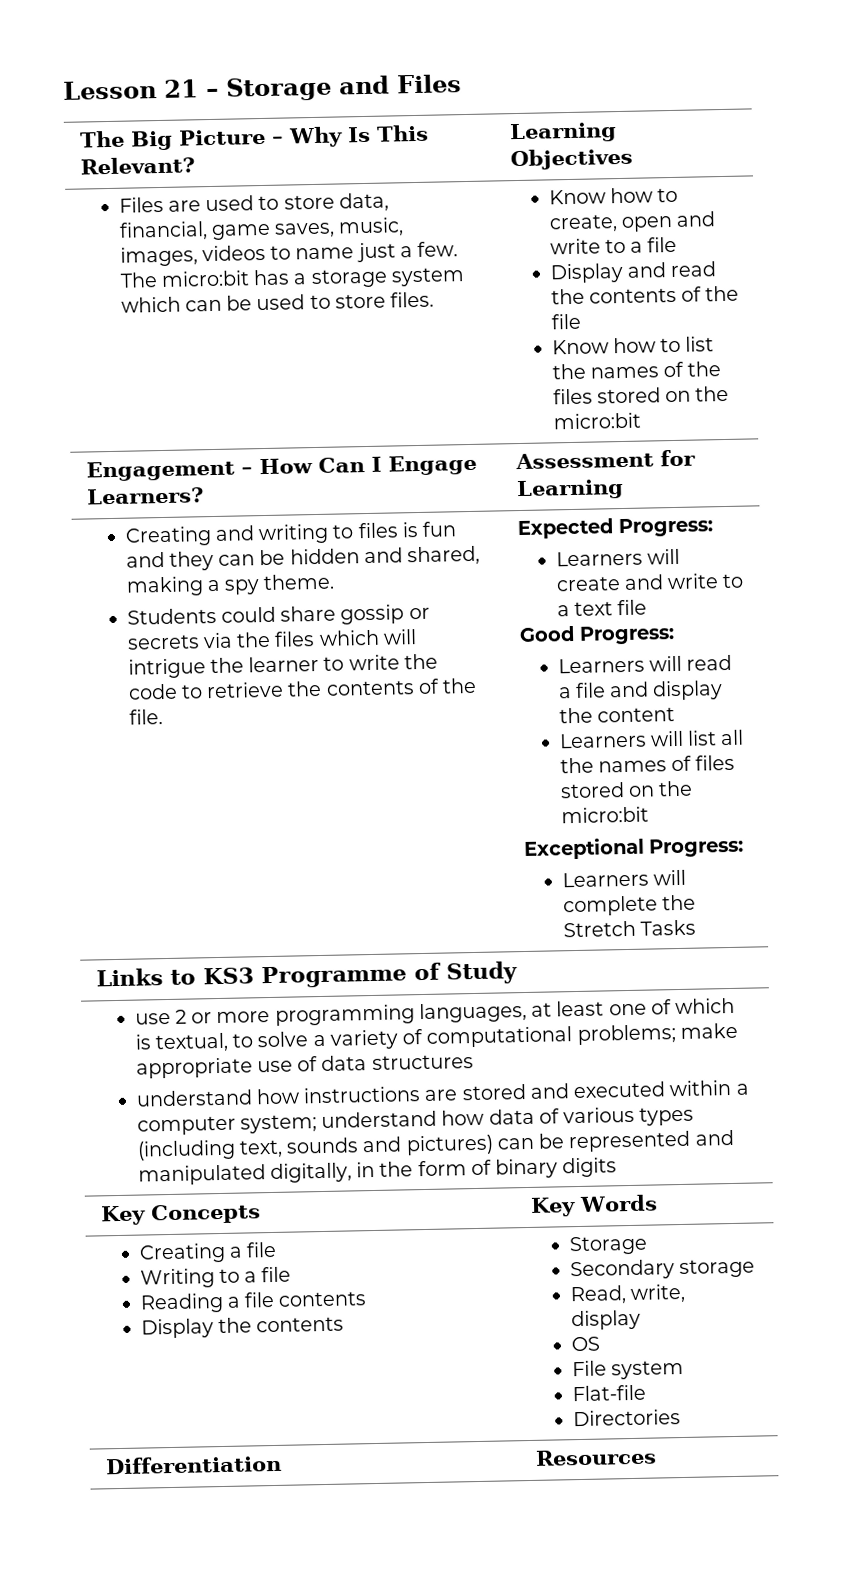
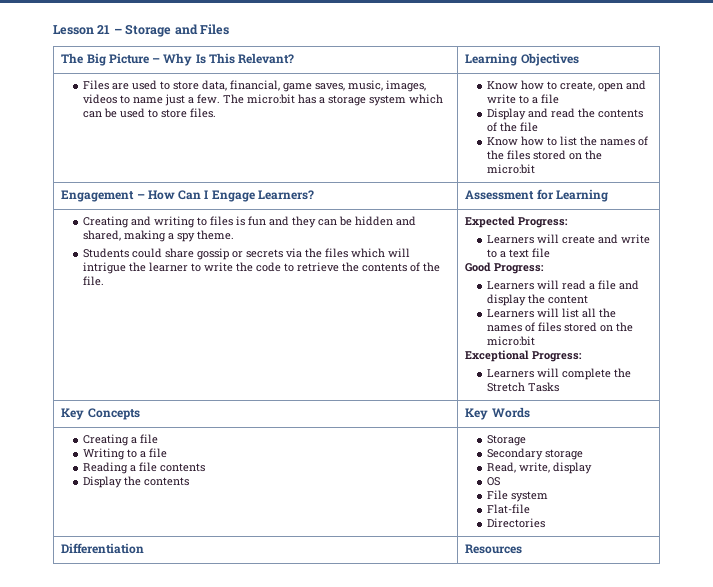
[96,961,519,989] [134,997,736,1026] [134,1022,738,1053] [135,1054,474,1079] [135,1079,749,1107] [136,1106,695,1136] [136,1129,734,1161] [137,1157,618,1186] // Links to KS3 Programme of Study // use 2 or more programming languages, at least one of which is textual, to solve a variety of computational problems; make appropriate use of data structures // understand how instructions are stored and executed within a computer system; understand how data of various types (including text, sounds and pictures) can be represented and manipulated digitally, in the form of binary digits -> (560, 387) none

